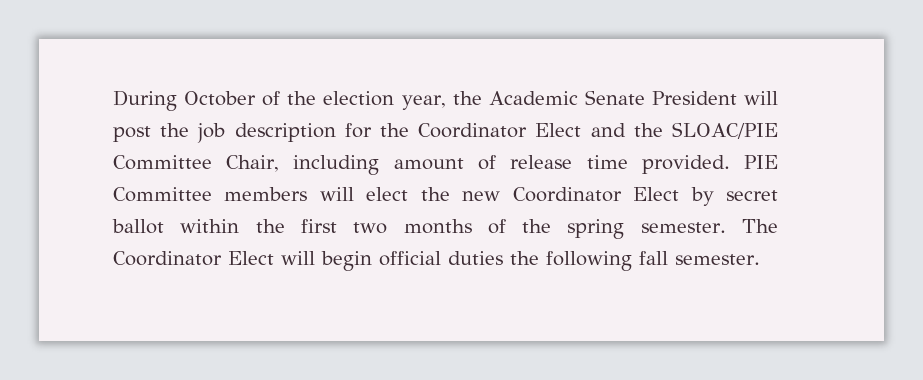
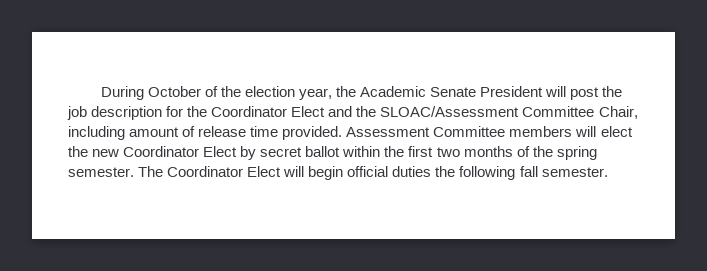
[672,122,778,139] SLOAC/PIE -> [380,106,520,117] SLOAC/Assessment
[744,155,778,169] PIE -> [346,127,431,137] Assessment

